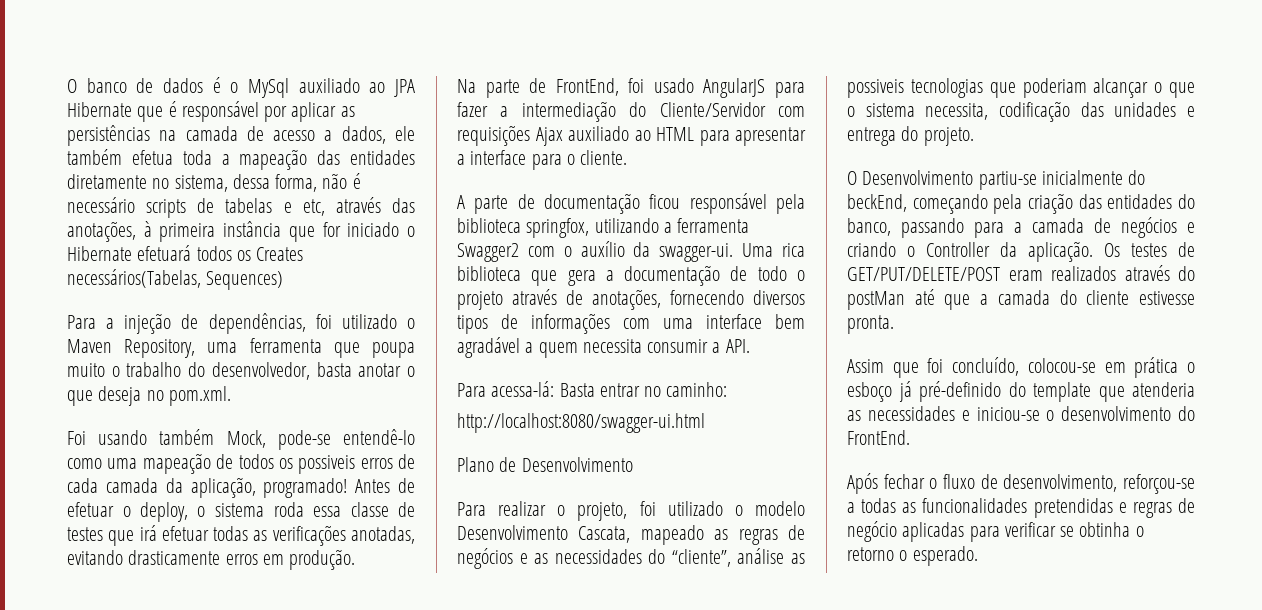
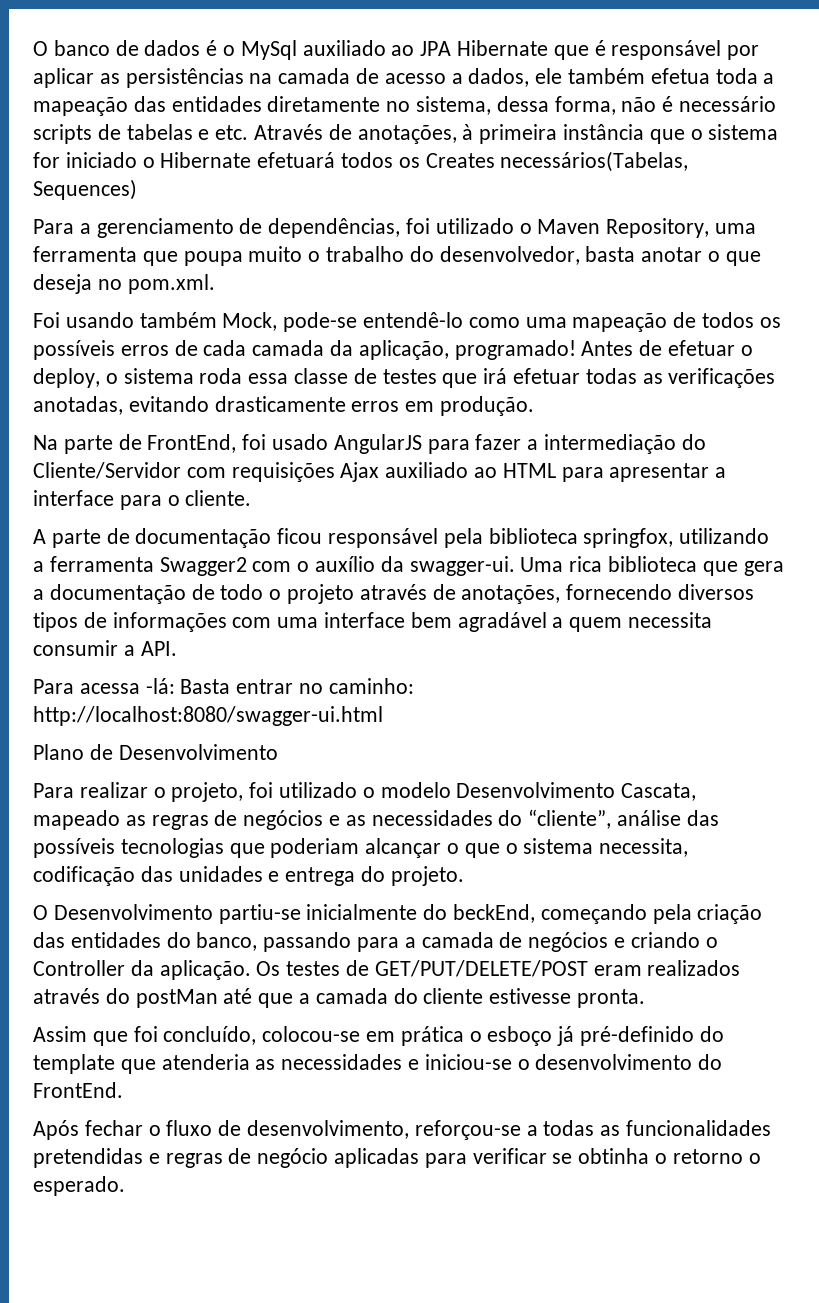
[302,197,415,216] etc, através das -> [215,124,352,140] etc. Através de
(315, 234) none -> [690,124,779,140] o sistema
[124,313,172,334] injeção -> [96,218,234,238] gerenciamento
[298,455,356,474] possiveis -> [33,340,115,360] possíveis
[491,381,555,397] acessa-lá: -> [79,678,175,694] acessa -lá:
[791,553,805,564] [847,79,904,98] as possiveis -> [686,810,719,826] [33,838,115,858] das possíveis

